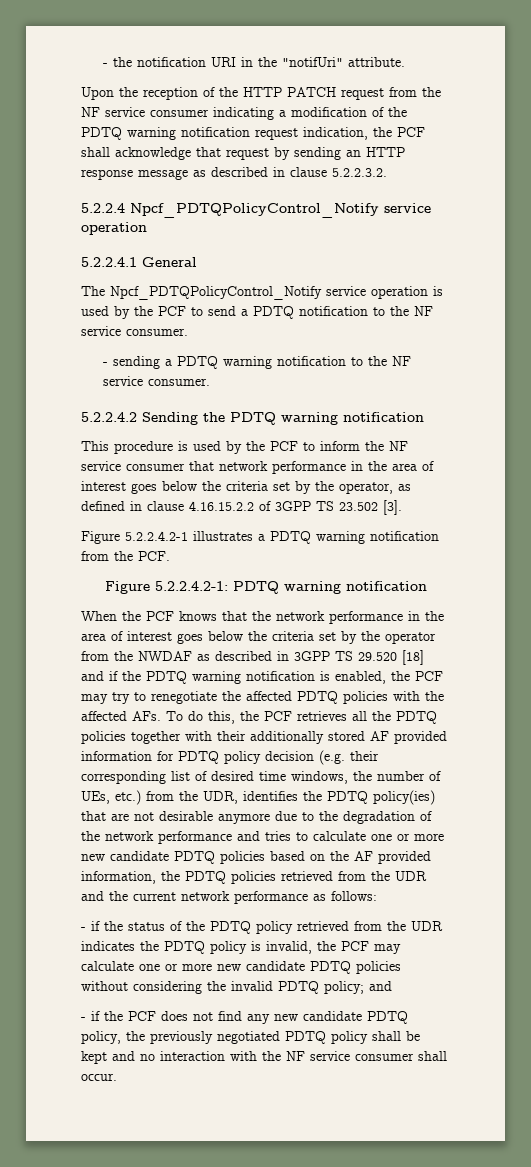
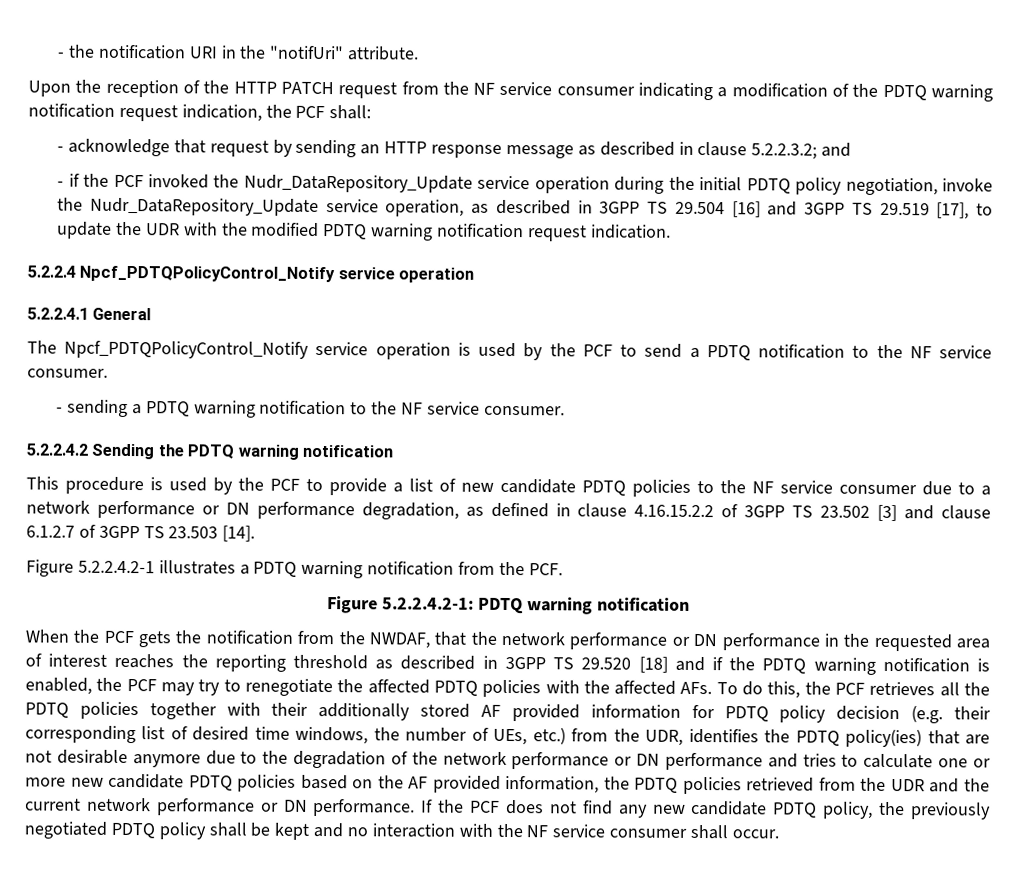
[81,147,110,157] shall -> [329,105,372,120] [57,145,65,152] shall: // -
[332,168,387,177] 5.2.2.3.2. -> [751,142,852,160] [57,173,993,196] [57,197,993,220] [57,221,671,242] 5.2.2.3.2; and // - if the PCF invoked the Nudr_DataRepository_Update service operation during the initial PDTQ policy negotiation, invoke the Nudr_DataRepository_Update service operation, as described in 3GPP TS 29.504 [16] and 3GPP TS 29.519 [17], to update the UDR with the modified PDTQ warning notification request indication.
[320,441,408,451] [81,461,434,474] [81,481,393,494] inform the NF service consumer that network performance in the area of interest goes below the criteria set by the operator, -> [329,478,991,497] [26,500,459,520] provide a list of new candidate PDTQ policies to the NF service consumer due to a network performance or DN performance degradation,
[383,500,402,515] [3]. -> [877,504,992,522] [26,524,256,542] [3] and clause 6.1.2.7 of 3GPP TS 23.503 [14].
[179,611,217,621] knows -> [138,630,430,649] gets the notification from the NWDAF,
[408,611,444,621] [81,631,436,644] [81,651,192,661] in the area of interest goes below the criteria set by the operator from the NWDAF -> [671,633,990,652] [25,653,369,672] or DN performance in the requested area of interest reaches the reporting threshold
(232, 837) none -> [614,752,763,771] or DN performance
[313,891,377,901] [81,921,443,934] [81,941,401,954] [81,961,401,974] [81,981,392,994] [81,1011,100,1021] as follows: // - if the status of the PDTQ policy retrieved from the UDR indicates the PDTQ policy is invalid, the PCF may calculate one or more new candidate PDTQ policies without considering the invalid PDTQ policy; and // - if -> [260,798,434,817] or DN performance. If

